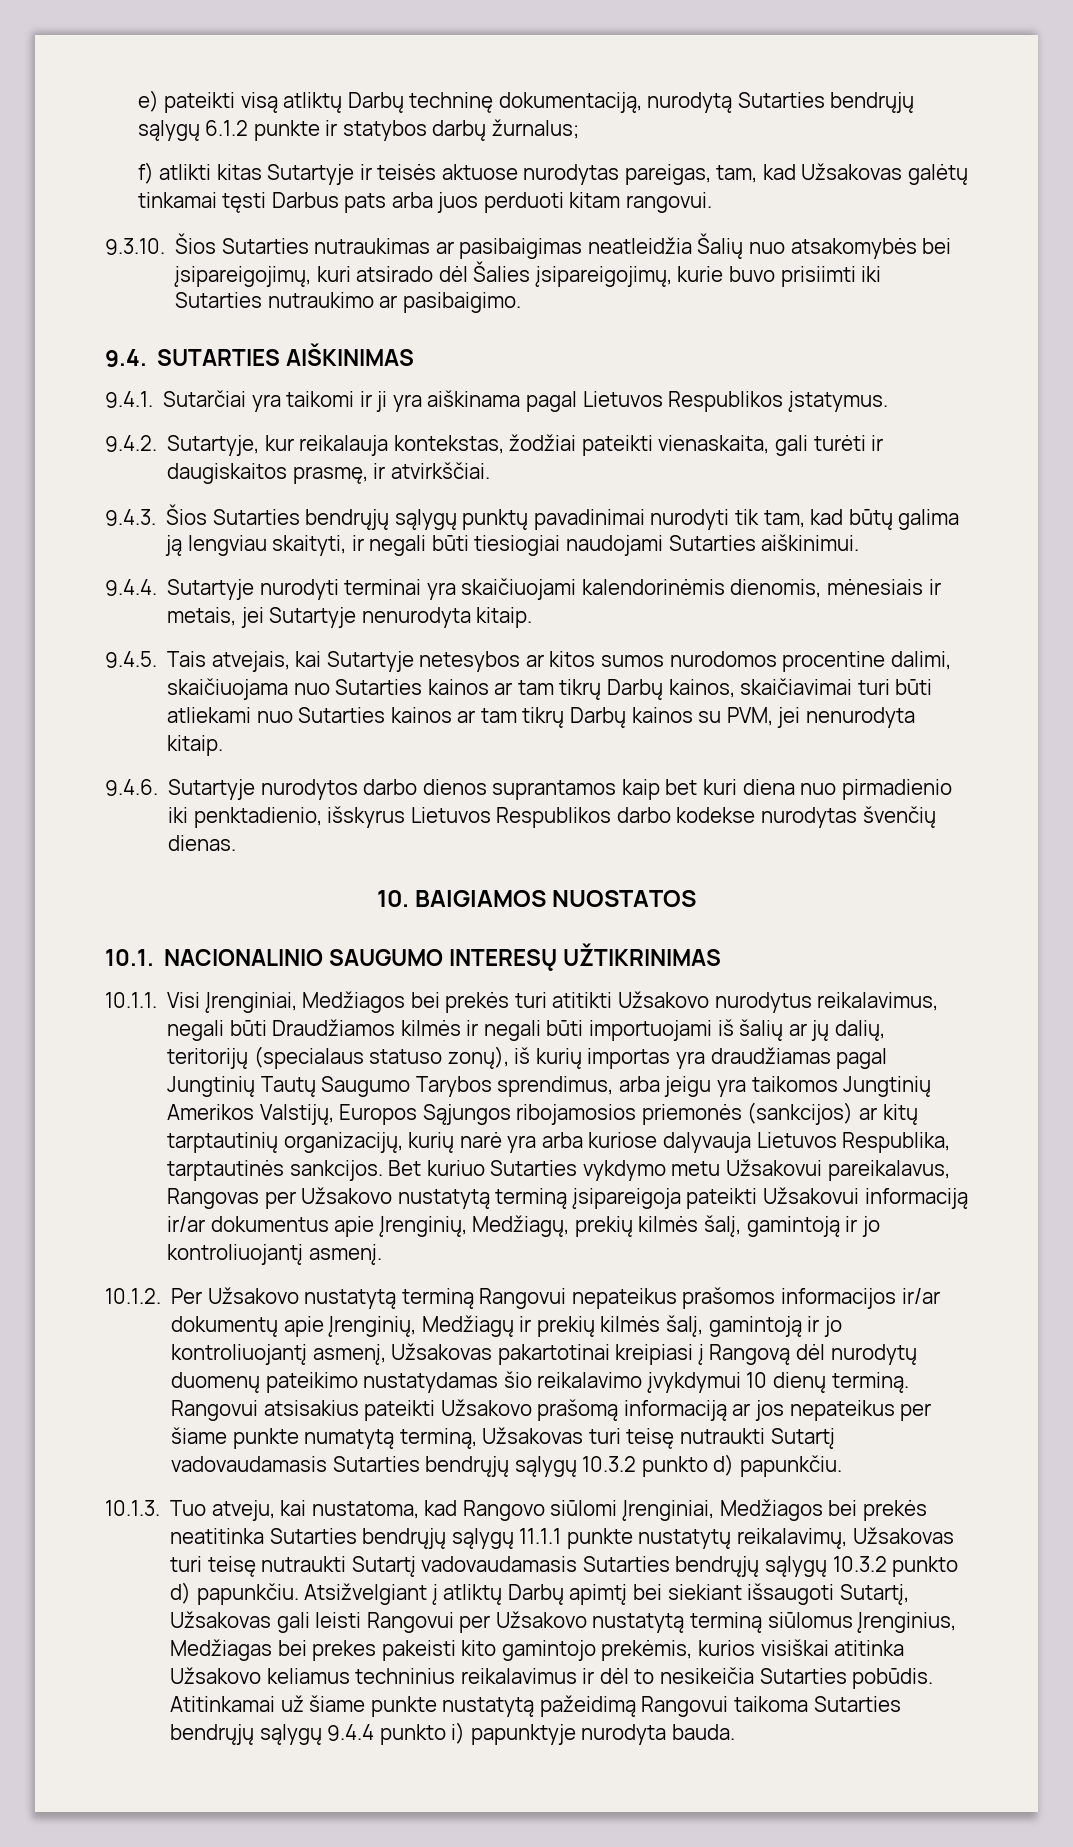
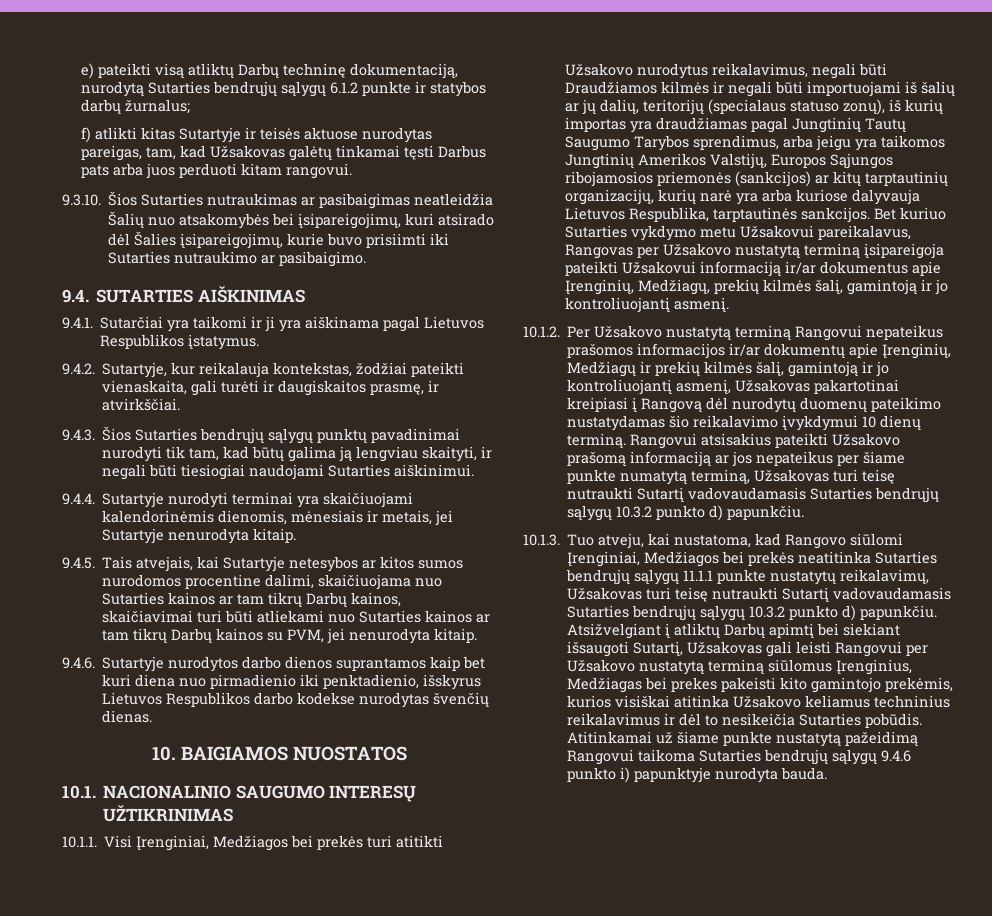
[327,1724,375,1741] 9.4.4 -> [881,750,912,762] 9.4.6

